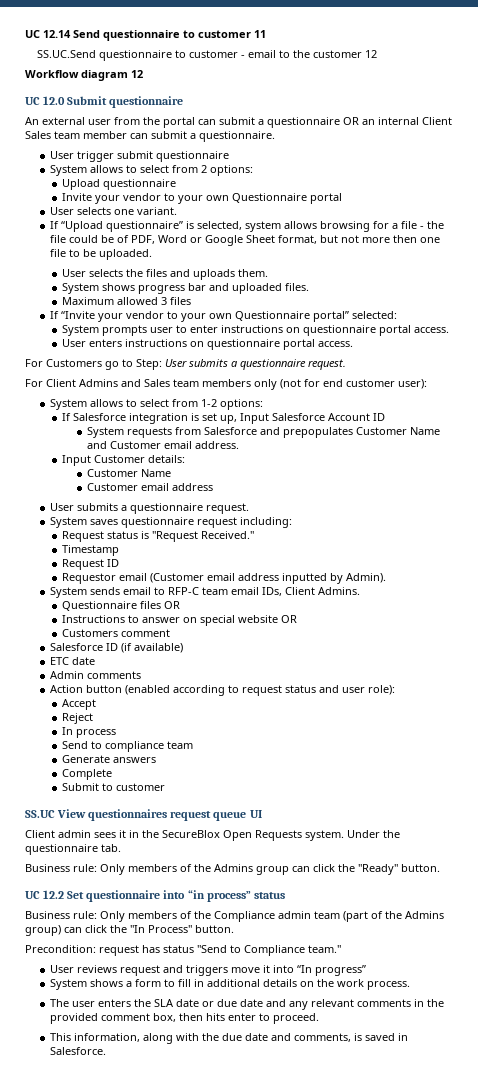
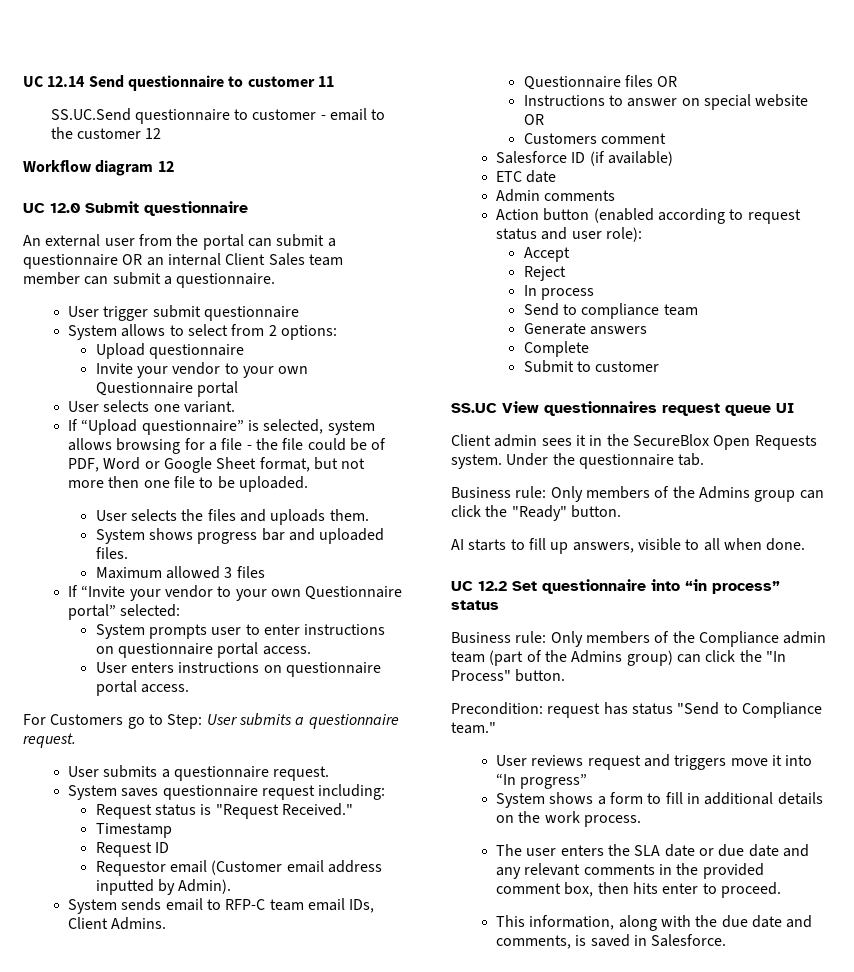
[25,379,427,390] [49,399,263,410] [62,413,386,424] [87,427,441,438] [87,441,240,449] [62,455,186,466] [87,469,172,477] [87,483,214,491] // For Client Admins and Sales team members only (not for end customer user): // System allows to select from 1-2 options: // If Salesforce integration is set up, Input Salesforce Account ID // System requests from Salesforce and prepopulates Customer Name and Customer email address. // Input Customer details: // Customer Name // Customer email address -> (76, 740) none
(440, 868) none -> [451,538,806,554] // AI starts to fill up answers, visible to all when done.

